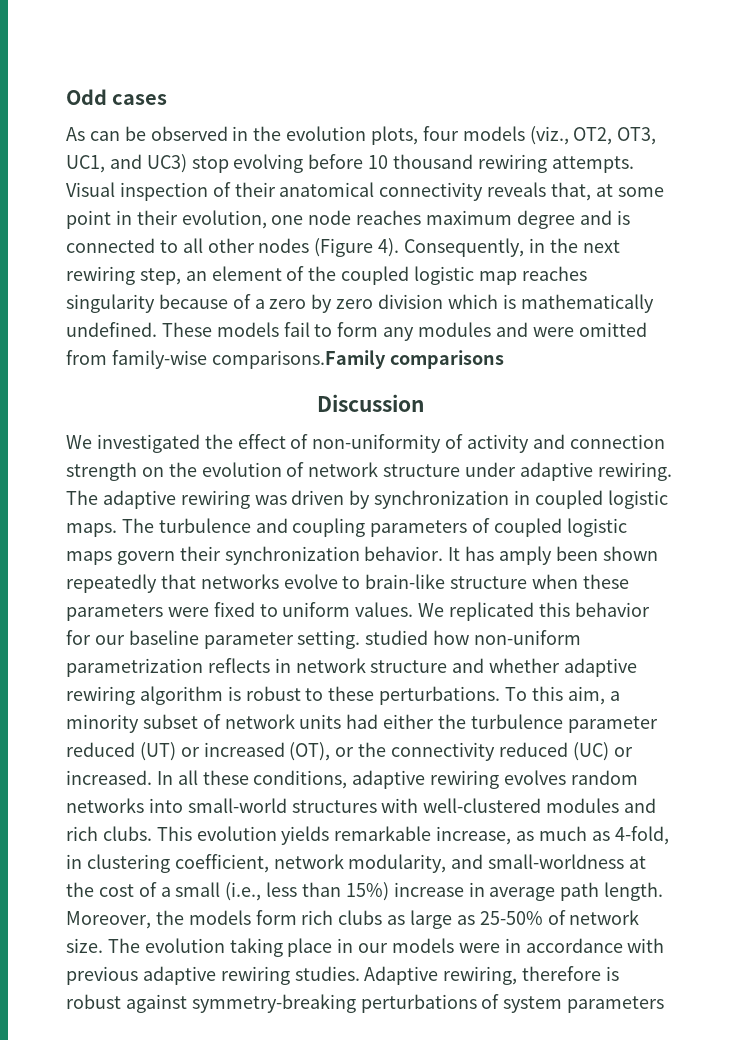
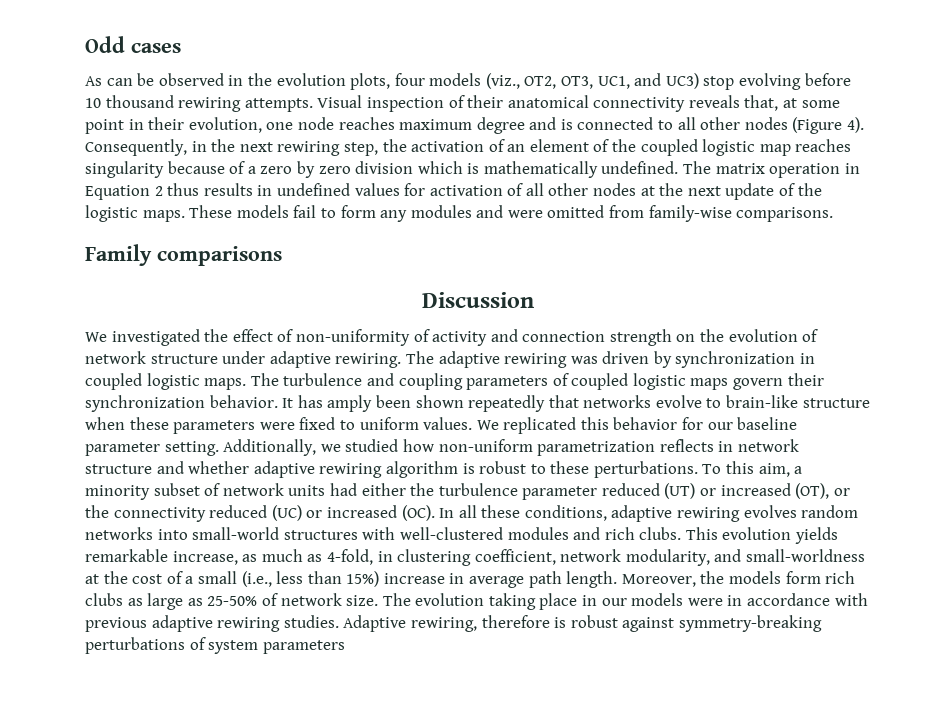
(181, 276) none -> [382,139,505,152] the activation of
(157, 329) none -> [683,161,860,178] [85,183,822,200] [85,205,185,222] The matrix operation in Equation 2 thus results in undefined values for activation of all other nodes at the next update of the logistic maps.
[211,350,386,369] comparisons.Family -> [736,207,834,222] [85,244,152,266] comparisons. // Family
(361, 639) none -> [223,439,341,456] Additionally, we
[66,770,152,785] increased. -> [326,505,435,521] increased (OC).

